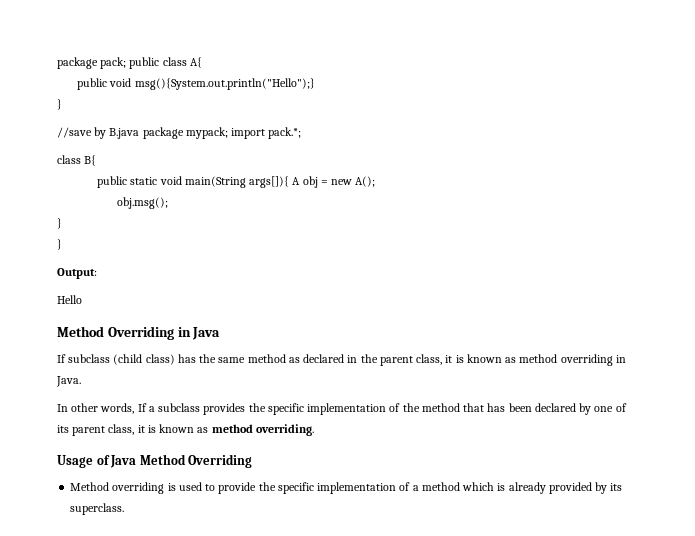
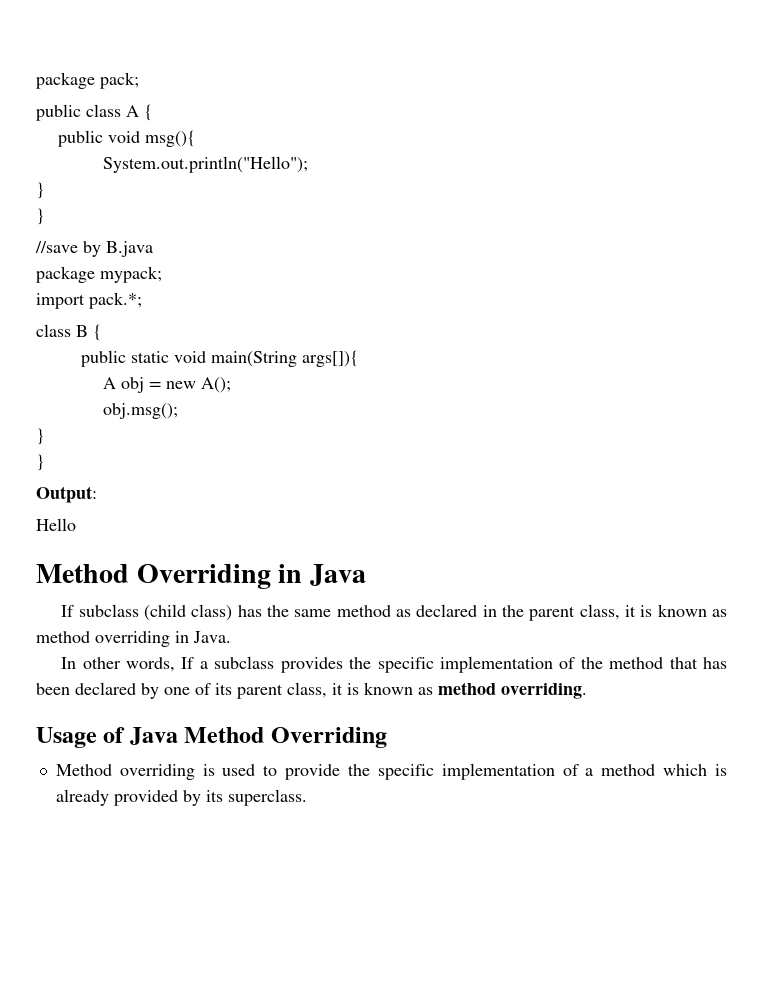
(127, 63) none -> (139, 80) //
[189,57,202,68] A{ -> [126,104,153,121] A {
[134,78,315,90] msg(){System.out.println("Hello");} -> [145,130,197,147] [103,156,309,173] [36,182,45,199] msg(){ // System.out.println("Hello"); // }
(140, 133) none -> (153, 249) //
(228, 133) none -> (162, 274) //
[84,155,97,166] B{ -> [76,324,102,341] B {
(290, 182) none -> (359, 358) //

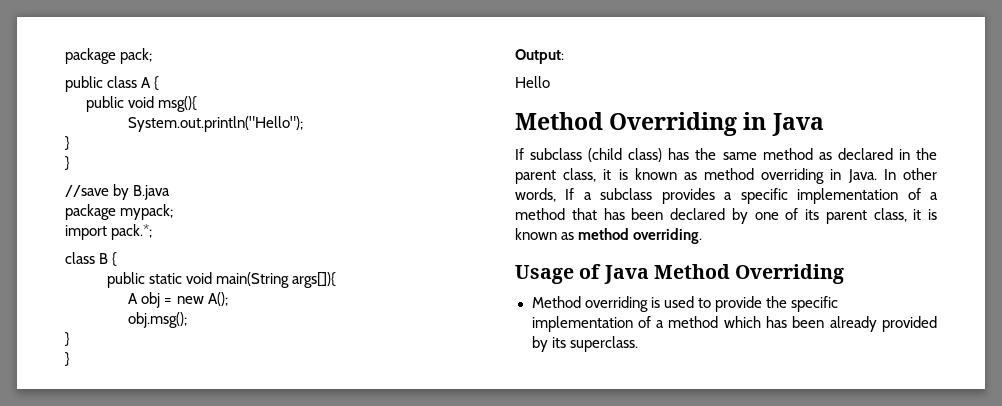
(231, 637) // -> (877, 176) none
[349,656,603,673] the specific implementation of the -> [724,188,938,204] a specific implementation of a
[715,764,727,776] is -> [766,316,825,328] has been

